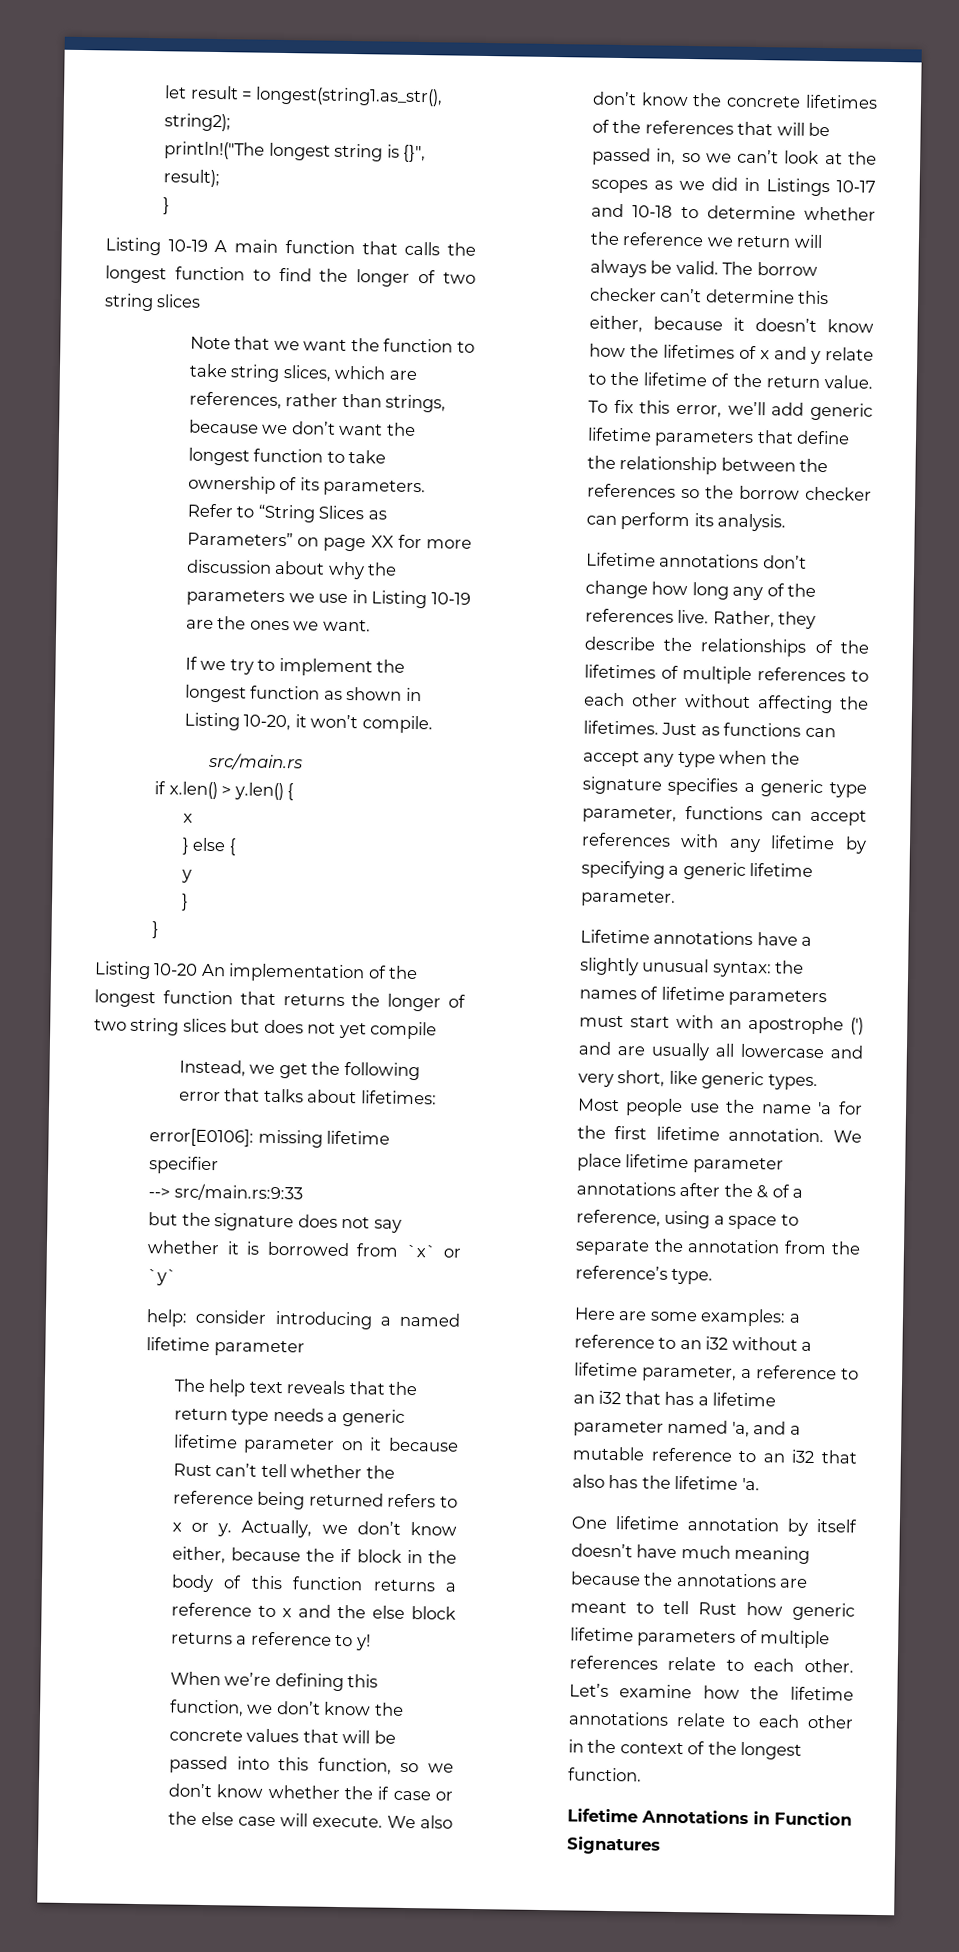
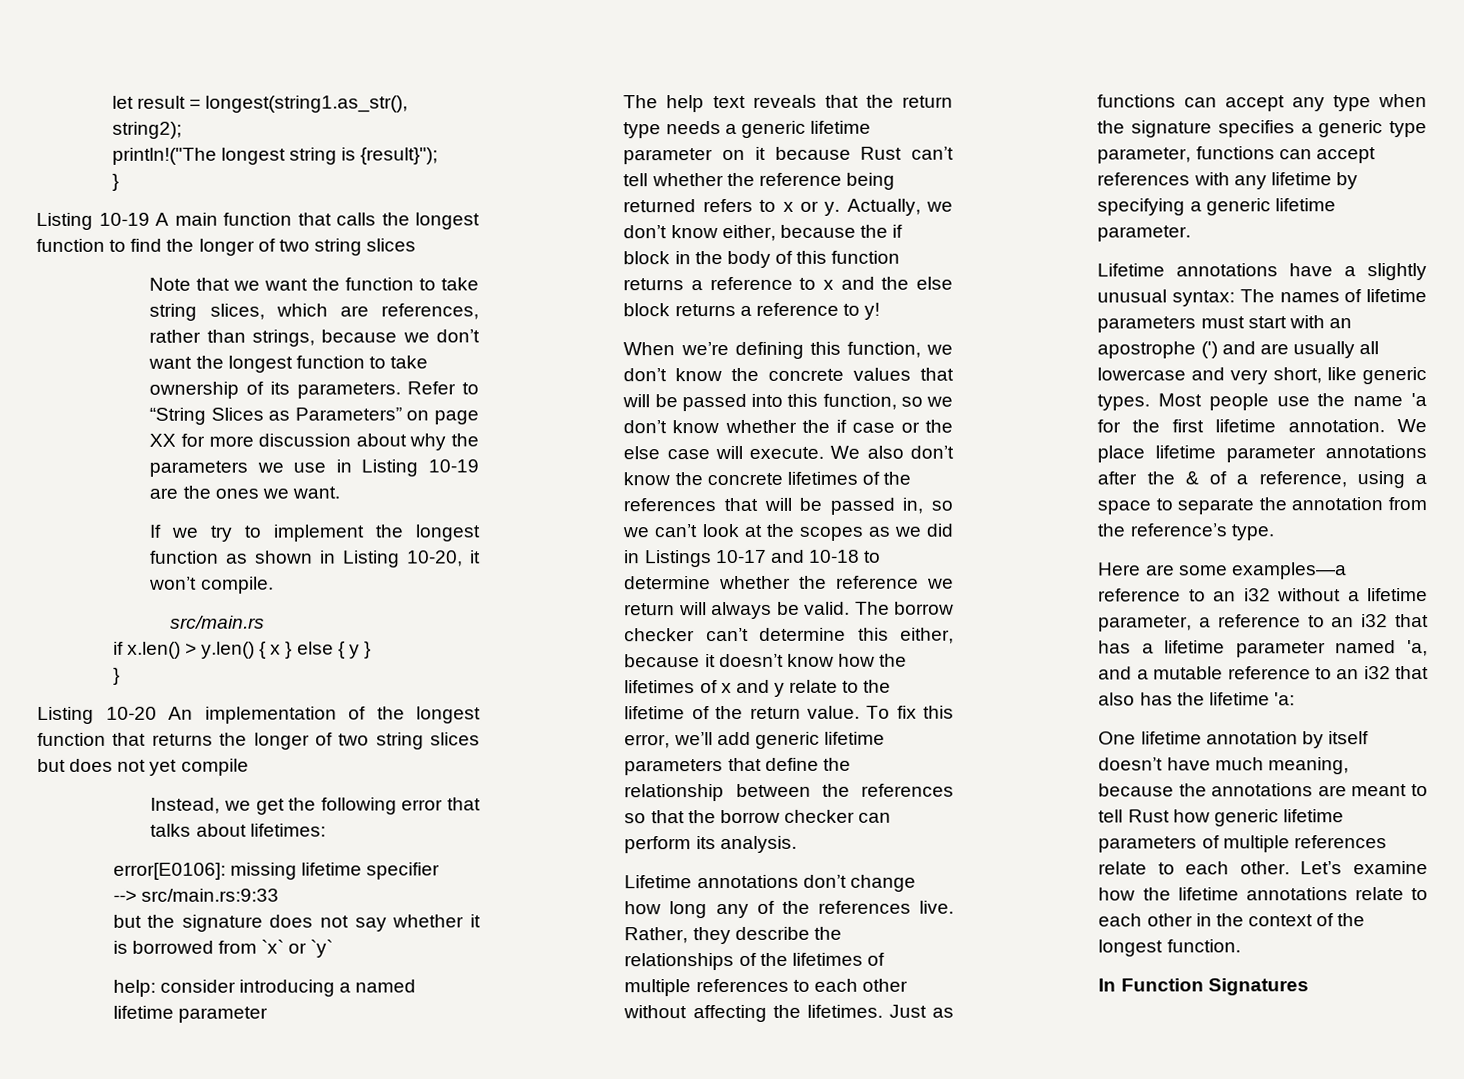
[403,144,427,163] [163,169,221,188] {}", result); -> [360,147,439,165] {result}");
[182,813,193,823] // x // -> [270,644,282,655] x
[180,869,192,883] // y // -> [348,644,360,659] y
(700, 493) none -> [650,810,685,824] that
[775,960,805,974] the -> [1239,289,1275,303] The
[700,1308,801,1327] examples: a -> [1231,562,1347,580] examples—a
[741,1477,760,1491] 'a. -> [1273,692,1295,706] 'a:
[734,1545,811,1564] meaning -> [1267,757,1349,775] meaning,
[566,1808,770,1825] Lifetime Annotations in -> [1098,978,1117,992] In

